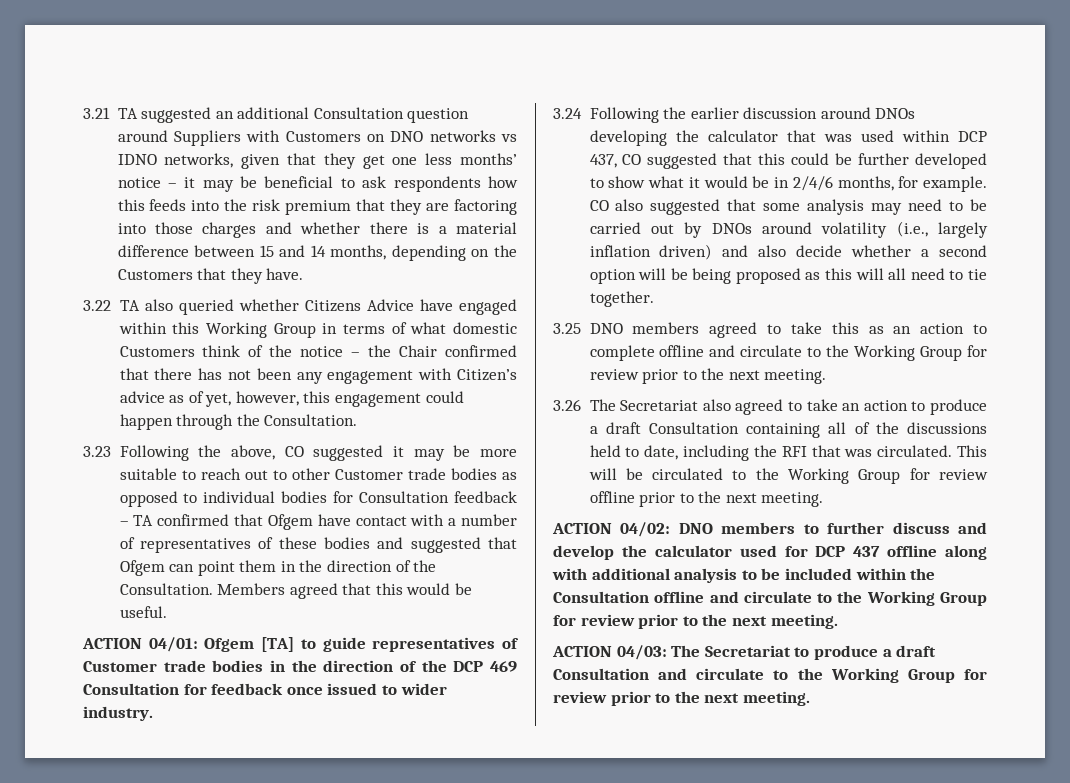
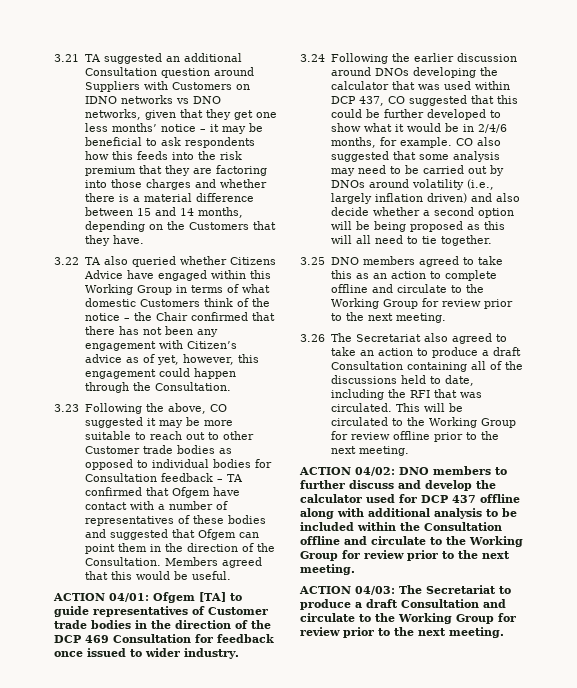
[390,131,424,142] DNO -> [84,96,117,104] IDNO
[117,154,157,165] IDNO -> [192,96,221,104] DNO

